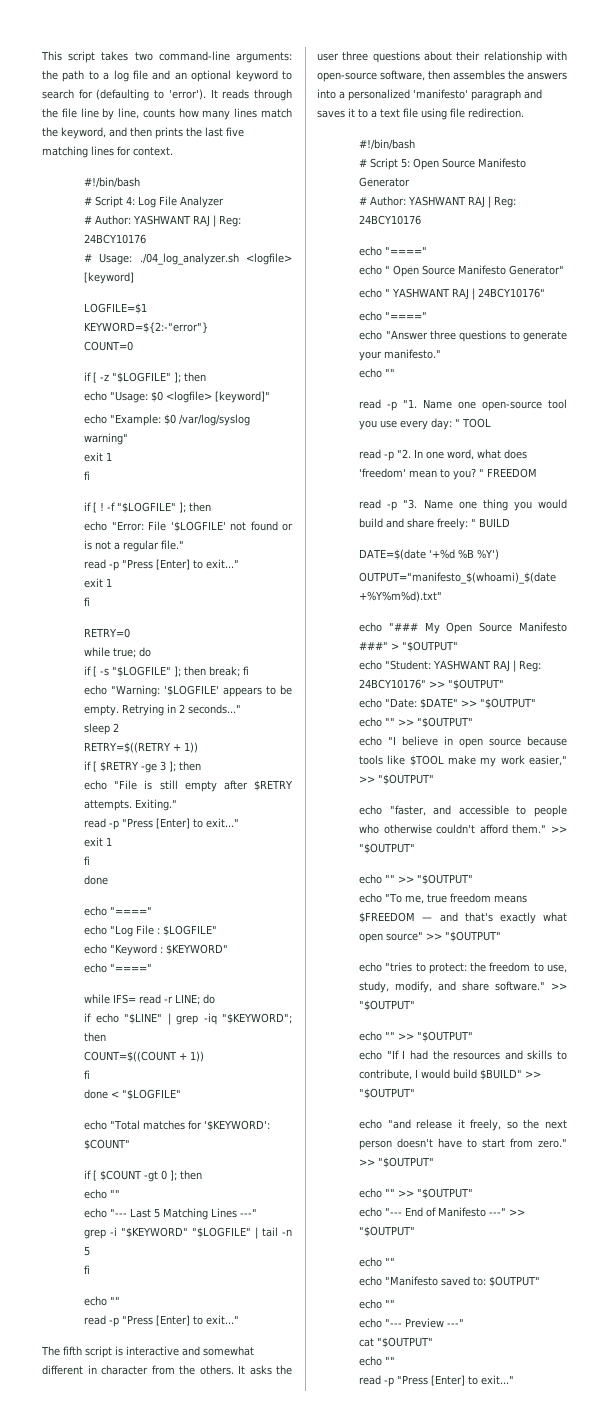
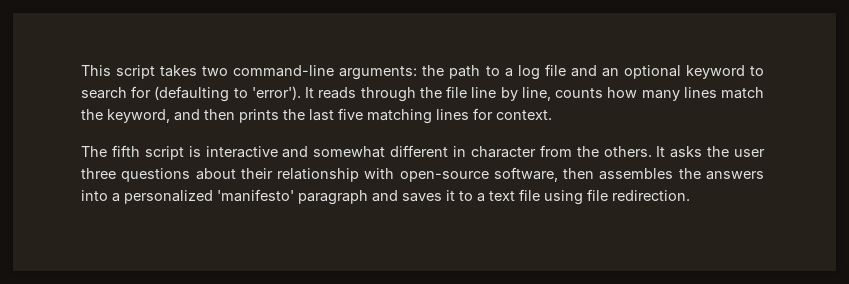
[84,177,141,188] [84,196,225,208] [84,215,242,227] [84,234,147,244] [84,253,292,265] [84,272,135,284] [84,303,148,314] [84,322,209,333] [84,341,134,351] [84,372,207,383] [84,391,271,403] [84,414,251,426] [84,433,129,445] [84,452,113,462] [84,471,91,480] [84,502,212,513] [84,521,293,532] [84,540,185,552] [84,559,240,571] [84,578,113,588] [84,597,91,606] [84,628,131,638] [84,647,152,658] [84,666,250,677] [84,685,292,697] [84,704,242,716] [84,723,120,735] [84,742,199,753] [84,761,202,773] [84,780,293,792] [84,799,178,811] [84,818,240,830] [84,837,113,847] [84,856,91,865] [84,875,109,885] [84,906,153,916] [84,925,218,937] [84,944,229,956] [84,963,153,973] [84,994,216,1005] [84,1013,292,1025] [84,1032,107,1042] [84,1051,205,1062] [84,1070,91,1079] [84,1089,182,1100] [84,1120,271,1131] [84,1139,131,1150] [84,1170,203,1182] [84,1189,121,1199] [84,1208,258,1220] [84,1227,292,1239] [84,1246,91,1256] [84,1265,91,1274] [84,1296,121,1306] [84,1315,240,1327] // #!/bin/bash // # Script 4: Log File Analyzer // # Author: YASHWANT RAJ | Reg: 24BCY10176 // # Usage: ./04_log_analyzer.sh <logfile> [keyword] // LOGFILE=$1 // KEYWORD=${2:-"error"} // COUNT=0 // if [ -z "$LOGFILE" ]; then // echo "Usage: $0 <logfile> [keyword]" // echo "Example: $0 /var/log/syslog warning" // exit 1 // fi // if [ ! -f "$LOGFILE" ]; then // echo "Error: File '$LOGFILE' not found or is not a regular file." // read -p "Press [Enter] to exit..." // exit 1 // fi // RETRY=0 // while true; do // if [ -s "$LOGFILE" ]; then break; fi // echo "Warning: '$LOGFILE' appears to be empty. Retrying in 2 seconds..." // sleep 2 // RETRY=$((RETRY + 1)) // if [ $RETRY -ge 3 ]; then // echo "File is still empty after $RETRY attempts. Exiting." // read -p "Press [Enter] to exit..." // exit 1 // fi // done // echo "====" // echo "Log File : $LOGFILE" // echo "Keyword : $KEYWORD" // echo "====" // while IFS= read -r LINE; do // if echo "$LINE" | grep -iq "$KEYWORD"; then // COUNT=$((COUNT + 1)) // fi // done < "$LOGFILE" // echo "Total matches for '$KEYWORD': $COUNT" // if [ $COUNT -gt 0 ]; then // echo "" // echo "--- Last 5 Matching Lines ---" // grep -i "$KEYWORD" "$LOGFILE" | tail -n 5 // fi // echo "" // read -p "Press [Enter] to exit..." -> (552, 115) none
[359,139,416,150] [359,158,527,170] [359,177,411,187] [359,196,517,208] [359,215,422,225] [359,246,428,256] [359,265,565,277] [359,288,546,300] [359,311,428,321] [359,330,567,342] [359,349,442,361] [359,368,396,378] [359,399,567,411] [359,418,492,430] [359,449,528,461] [359,468,538,480] [359,499,567,511] [359,518,511,530] [359,549,500,560] [359,572,557,584] [359,591,443,602] [359,622,567,634] [359,641,459,652] [359,660,542,672] [359,679,505,690] [359,698,537,709] [359,717,474,728] [359,736,567,748] [359,755,567,767] [359,774,435,785] [359,805,567,817] [359,824,567,834] [359,843,416,854] [359,874,474,885] [359,893,528,904] [359,912,567,924] [359,931,502,943] [359,962,567,974] [359,981,567,993] [359,1000,416,1011] [359,1031,474,1042] [359,1050,567,1060] [359,1069,542,1080] [359,1088,416,1099] [359,1119,567,1131] [359,1138,567,1150] [359,1157,435,1168] [359,1188,474,1199] [359,1207,526,1217] [359,1226,416,1237] [359,1257,396,1267] [359,1276,541,1287] [359,1299,396,1309] [359,1318,465,1328] [359,1337,434,1348] [359,1356,396,1366] [359,1375,515,1387] // #!/bin/bash // # Script 5: Open Source Manifesto Generator // # Author: YASHWANT RAJ | Reg: 24BCY10176 // echo "====" // echo " Open Source Manifesto Generator" // echo " YASHWANT RAJ | 24BCY10176" // echo "====" // echo "Answer three questions to generate your manifesto." // echo "" // read -p "1. Name one open-source tool you use every day: " TOOL // read -p "2. In one word, what does 'freedom' mean to you? " FREEDOM // read -p "3. Name one thing you would build and share freely: " BUILD // DATE=$(date '+%d %B %Y') // OUTPUT="manifesto_$(whoami)_$(date +%Y%m%d).txt" // echo "### My Open Source Manifesto ###" > "$OUTPUT" // echo "Student: YASHWANT RAJ | Reg: 24BCY10176" >> "$OUTPUT" // echo "Date: $DATE" >> "$OUTPUT" // echo "" >> "$OUTPUT" // echo "I believe in open source because tools like $TOOL make my work easier," >> "$OUTPUT" // echo "faster, and accessible to people who otherwise couldn't afford them." >> "$OUTPUT" // echo "" >> "$OUTPUT" // echo "To me, true freedom means $FREEDOM — and that's exactly what open source" >> "$OUTPUT" // echo "tries to protect: the freedom to use, study, modify, and share software." >> "$OUTPUT" // echo "" >> "$OUTPUT" // echo "If I had the resources and skills to contribute, I would build $BUILD" >> "$OUTPUT" // echo "and release it freely, so the next person doesn't have to start from zero." >> "$OUTPUT" // echo "" >> "$OUTPUT" // echo "--- End of Manifesto ---" >> "$OUTPUT" // echo "" // echo "Manifesto saved to: $OUTPUT" // echo "" // echo "--- Preview ---" // cat "$OUTPUT" // echo "" // read -p "Press [Enter] to exit..." -> (690, 195) none

